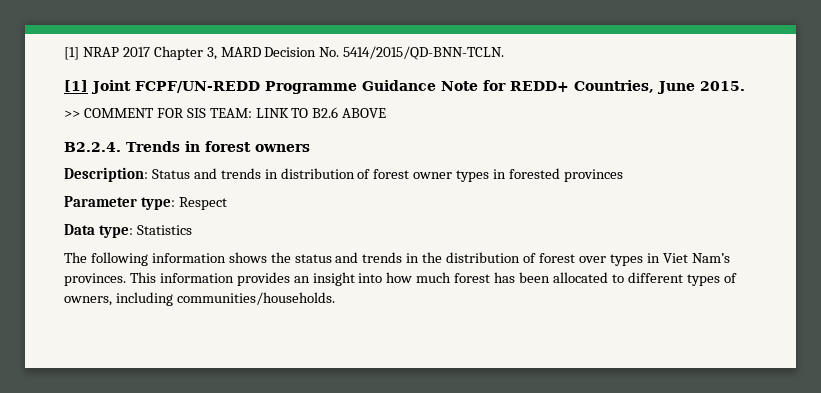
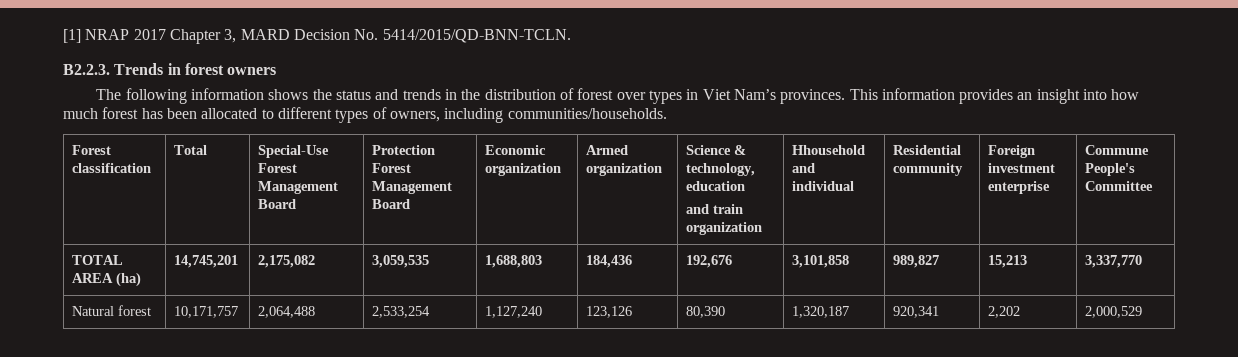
[64,80,745,94] [64,107,387,118] [64,141,310,152] [64,167,623,182] [64,196,227,210] [64,224,192,238] [1] Joint FCPF/UN-REDD Programme Guidance Note for REDD+ Countries, June 2015. // >> COMMENT FOR SIS TEAM: LINK TO B2.6 ABOVE // B2.2.4. Trends in forest owners // Description: Status and trends in distribution of forest owner types in forested provinces // Parameter type: Respect // Data type: Statistics -> [63,63,277,75] B2.2.3. Trends in forest owners
(335, 298) none -> [72,145,112,155] [72,163,152,173] [174,145,208,155] [258,145,330,158] [258,163,298,173] [258,181,339,194] [258,199,297,209] [372,145,436,155] [372,163,412,173] [372,181,453,194] [372,199,411,209] [485,145,547,155] [485,163,562,176] [586,145,629,155] [586,163,663,176] [686,145,747,155] [686,163,756,176] [686,181,746,191] [686,204,744,214] [686,222,763,235] [792,145,866,155] [792,163,816,173] [792,181,855,191] [893,145,962,155] [893,163,964,176] [988,145,1036,158] [988,163,1056,173] [988,181,1051,194] [1085,145,1150,155] [1085,163,1136,176] [1085,181,1154,191] [72,255,124,265] [72,272,142,287] [174,255,239,268] [258,255,316,268] [372,255,430,268] [485,255,543,268] [586,255,633,268] [686,255,733,268] [792,255,850,268] [893,255,940,268] [988,255,1028,268] [1085,255,1143,268] [72,305,152,316] [174,306,239,318] [258,306,316,318] [372,306,431,318] [485,306,543,318] [586,306,633,318] [686,306,726,318] [792,306,850,318] [893,306,940,318] [988,306,1021,318] [1085,306,1143,318] // Forest classification | Total | Special-Use Forest Management Board | Protection Forest Management Board | Economic organization | Armed organization | Science & technology, education // and train organization | Hhousehold and individual | Residential community | Foreign investment enterprise | Commune People's Committee // TOTAL AREA (ha) | 14,745,201 | 2,175,082 | 3,059,535 | 1,688,803 | 184,436 | 192,676 | 3,101,858 | 989,827 | 15,213 | 3,337,770 // Natural forest | 10,171,757 | 2,064,488 | 2,533,254 | 1,127,240 | 123,126 | 80,390 | 1,320,187 | 920,341 | 2,202 | 2,000,529

